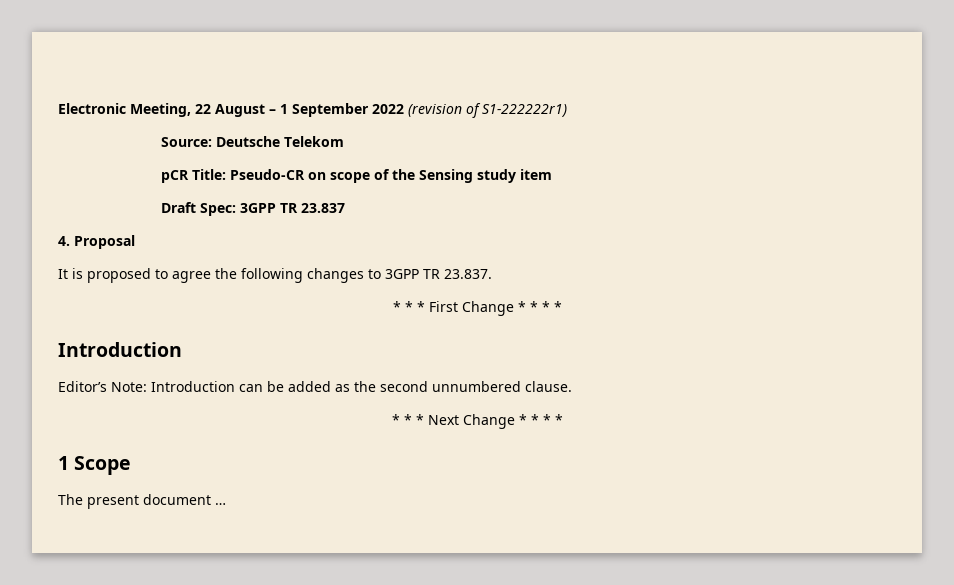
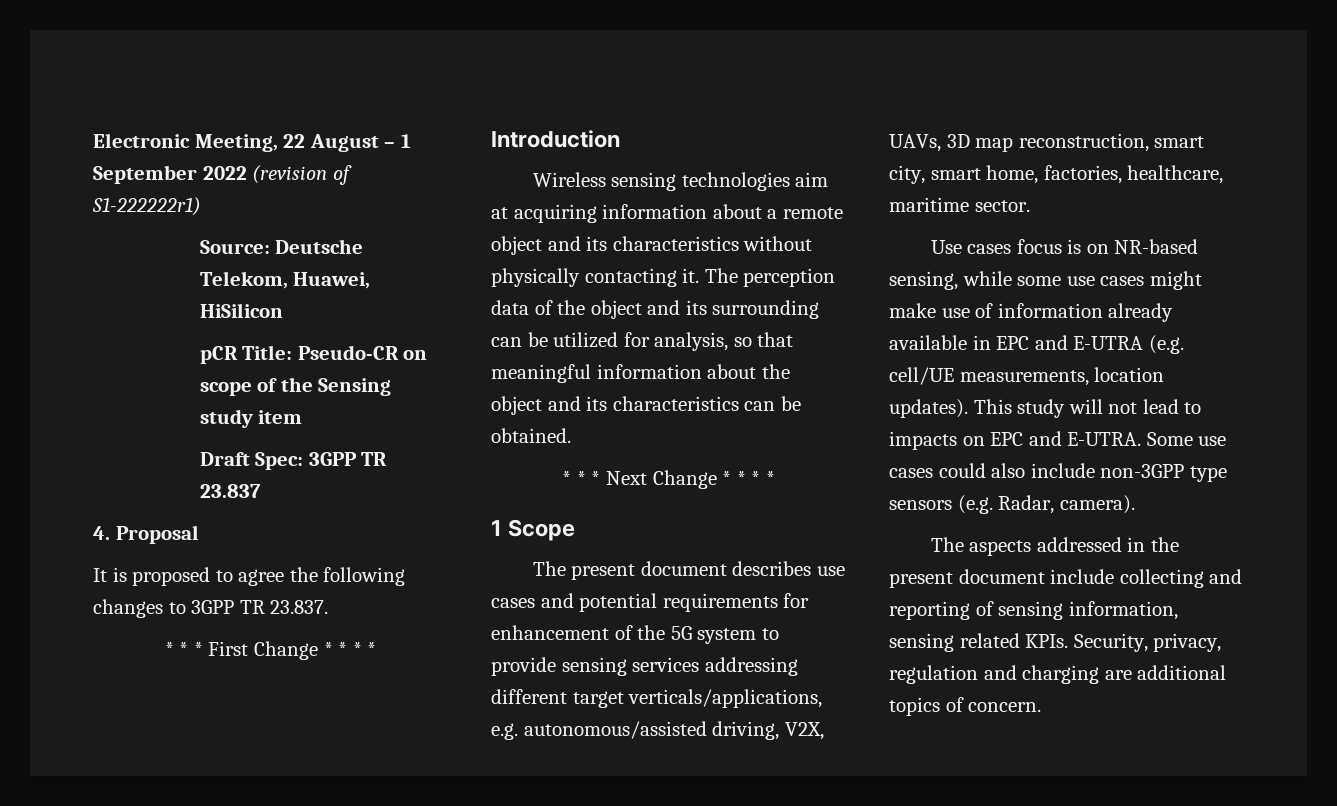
[284,136,345,147] Telekom -> [199,271,371,289] [199,303,283,318] Telekom, Huawei, HiSilicon
[58,381,572,392] Editor’s Note: Introduction can be added as the second unnumbered clause. -> [532,172,829,191] [491,204,843,223] [491,236,813,255] [491,268,836,287] [491,300,820,319] [491,332,794,351] [491,364,790,383] [491,396,801,415] [491,428,571,443] Wireless sensing technologies aim at acquiring information about a remote object and its characteristics without physically contacting it. The perception data of the object and its surrounding can be utilized for analysis, so that meaningful information about the object and its characteristics can be obtained.
[215,503,226,505] … -> [732,561,845,576] [491,593,810,612] [491,625,779,644] [491,657,798,676] [491,689,823,708] [491,721,824,740] [889,133,1205,152] [889,165,1224,184] [889,197,1030,212] [930,239,1199,254] [889,271,1202,290] [889,303,1174,322] [889,335,1184,354] [889,367,1165,386] [889,399,1202,418] [889,431,1227,450] [889,463,1227,482] [889,495,1135,514] [930,537,1179,556] [889,569,1243,588] [889,601,1178,620] [889,633,1222,652] [889,665,1227,684] [889,697,1042,716] describes use cases and potential requirements for enhancement of the 5G system to provide sensing services addressing different target verticals/applications, e.g. autonomous/assisted driving, V2X, UAVs, 3D map reconstruction, smart city, smart home, factories, healthcare, maritime sector. // Use cases focus is on NR-based sensing, while some use cases might make use of information already available in EPC and E-UTRA (e.g. cell/UE measurements, location updates). This study will not lead to impacts on EPC and E-UTRA. Some use cases could also include non-3GPP type sensors (e.g. Radar, camera). // The aspects addressed in the present document include collecting and reporting of sensing information, sensing related KPIs. Security, privacy, regulation and charging are additional topics of concern.

